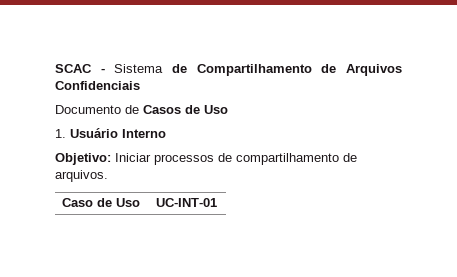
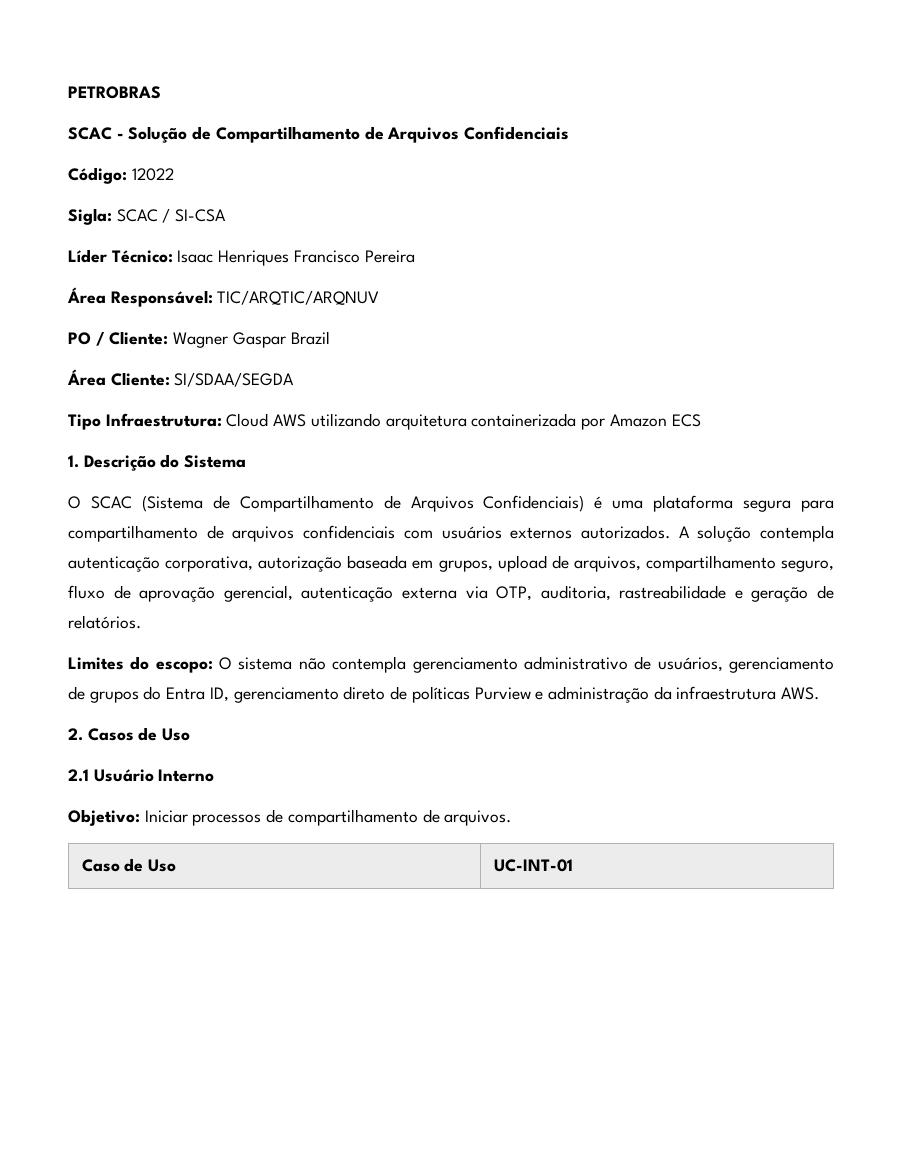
(55, 68) none -> [68,86,161,99] PETROBRAS //
[114,64,164,73] Sistema -> [128,126,188,143] Solução
[55,105,139,114] Documento de -> [68,167,174,184] [68,208,227,225] [68,249,415,266] [67,287,380,307] [68,331,330,348] [67,369,295,387] [68,413,701,430] [68,454,247,471] [68,495,834,512] [68,525,835,542] [68,555,835,572] [68,585,835,602] [68,615,141,629] [68,656,835,673] [68,686,820,703] [68,728,83,741] Código: 12022 // Sigla: SCAC / SI-CSA // Líder Técnico: Isaac Henriques Francisco Pereira // Área Responsável: TIC/ARQTIC/ARQNUV // PO / Cliente: Wagner Gaspar Brazil // Área Cliente: SI/SDAA/SEGDA // Tipo Infraestrutura: Cloud AWS utilizando arquitetura containerizada por Amazon ECS // 1. Descrição do Sistema // O SCAC (Sistema de Compartilhamento de Arquivos Confidenciais) é uma plataforma segura para compartilhamento de arquivos confidenciais com usuários externos autorizados. A solução contempla autenticação corporativa, autorização baseada em grupos, upload de arquivos, compartilhamento seguro, fluxo de aprovação gerencial, autenticação externa via OTP, auditoria, rastreabilidade e geração de relatórios. // Limites do escopo: O sistema não contempla gerenciamento administrativo de usuários, gerenciamento de grupos do Entra ID, gerenciamento direto de políticas Purview e administração da infraestrutura AWS. // 2.
[55,129,66,138] 1. -> [68,769,89,782] 2.1

